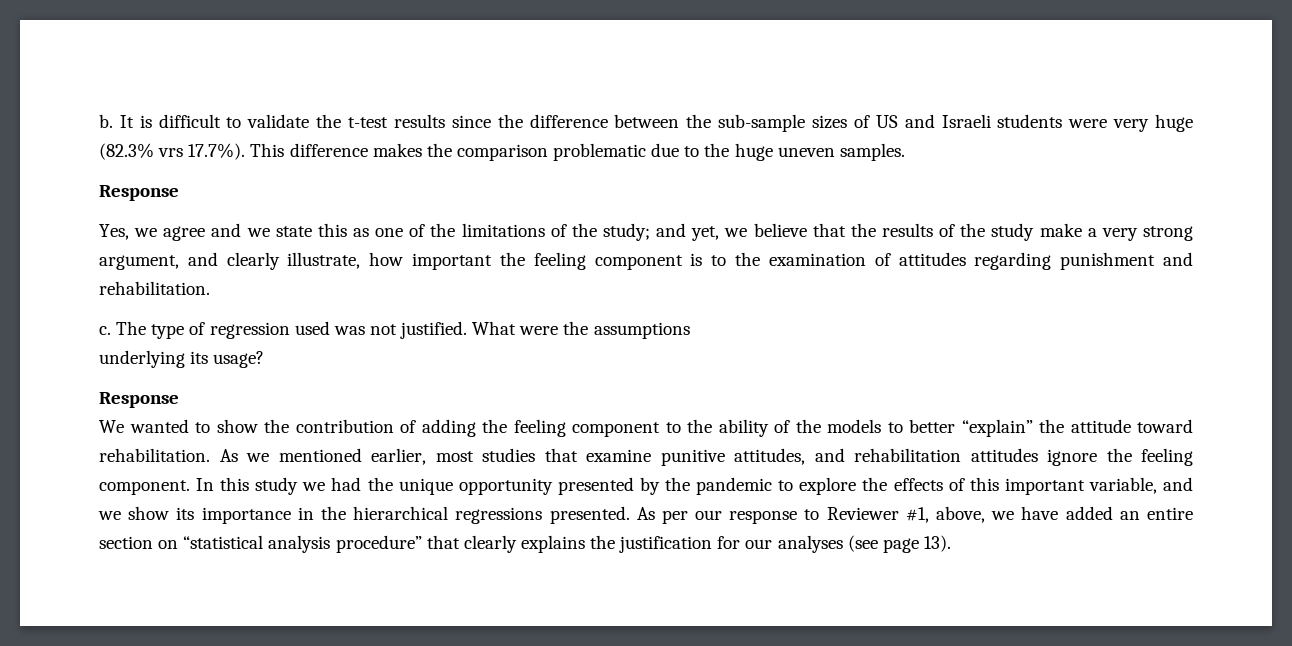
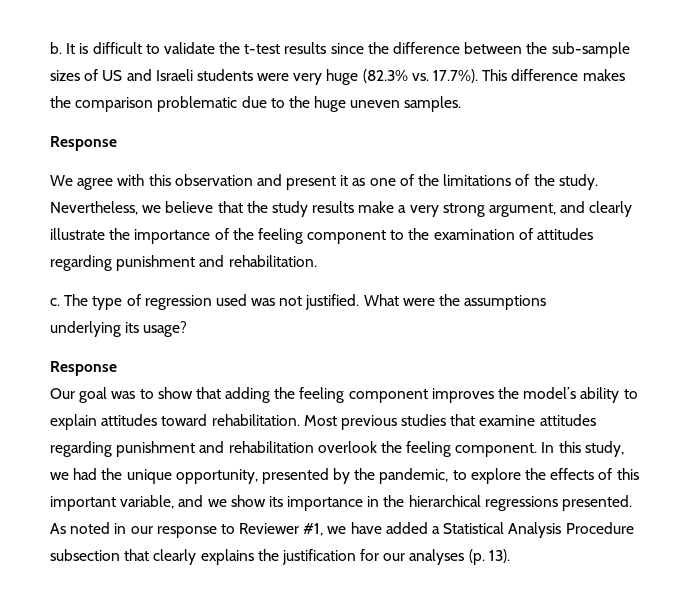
[158,148,184,157] vrs -> [411,73,429,81] vs.
[99,223,347,241] Yes, we agree and we state this -> [50,174,349,190] We agree with this observation and present it
[603,223,720,241] study; and yet, -> [558,174,598,190] [50,201,138,215] study. Nevertheless,
[882,223,1035,241] results of the study -> [271,201,355,217] study results
[287,252,703,270] illustrate, how important the feeling component is -> [50,228,387,244] illustrate the importance of the feeling component
[99,419,1193,437] [99,448,1097,466] We wanted to show the contribution of adding the feeling component to the ability of the models to better “explain” the attitude toward rehabilitation. As we mentioned earlier, most studies that examine punitive attitudes, and rehabilitation attitudes ignore -> [50,387,638,403] [50,414,596,430] [50,441,377,457] Our goal was to show that adding the feeling component improves the model’s ability to explain attitudes toward rehabilitation. Most previous studies that examine attitudes regarding punishment and rehabilitation overlook
[255,477,299,495] study -> [584,441,624,457] study,
[458,478,553,495] opportunity -> [175,469,258,484] opportunity,
[696,477,773,495] pandemic -> [379,468,449,484] pandemic,
[661,510,688,524] per -> [70,522,127,534] noted in
[936,506,986,523] above, -> (324, 529) none
[1119,507,1193,520] [99,535,422,553] an entire section on “statistical analysis procedure” -> [432,522,634,538] [50,549,120,561] a Statistical Analysis Procedure subsection
[847,535,919,553] (see page -> [468,549,485,565] (p.

